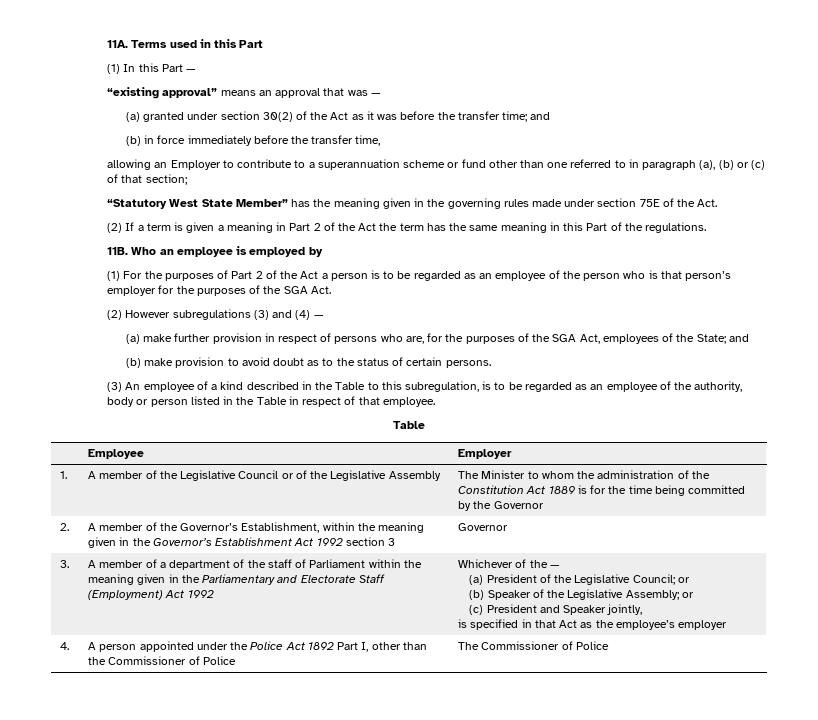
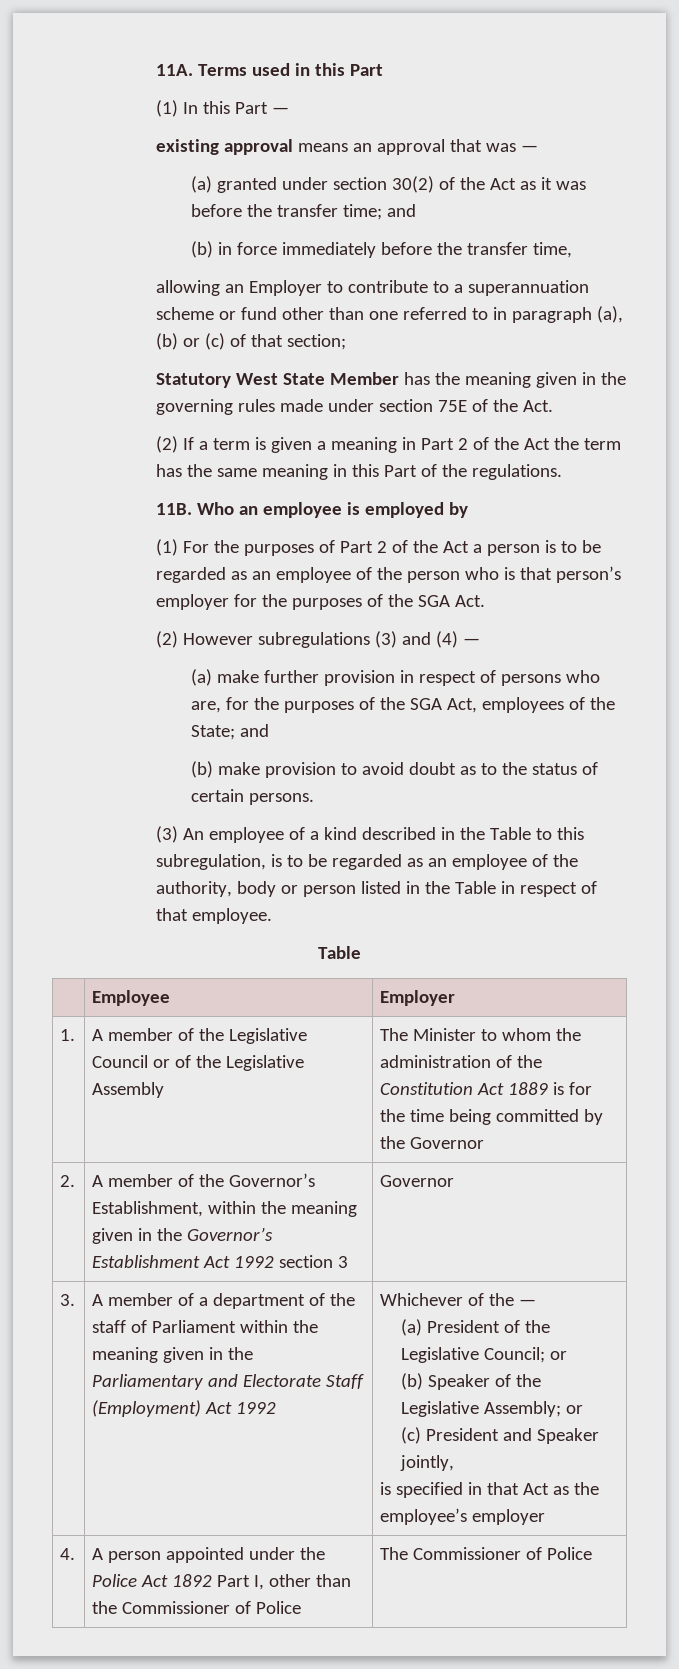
[107,87,218,99] “existing approval” -> [156,139,294,155] existing approval
[107,199,168,209] “Statutory -> [156,373,232,388] Statutory
[235,199,288,207] Member” -> [330,372,400,385] Member

